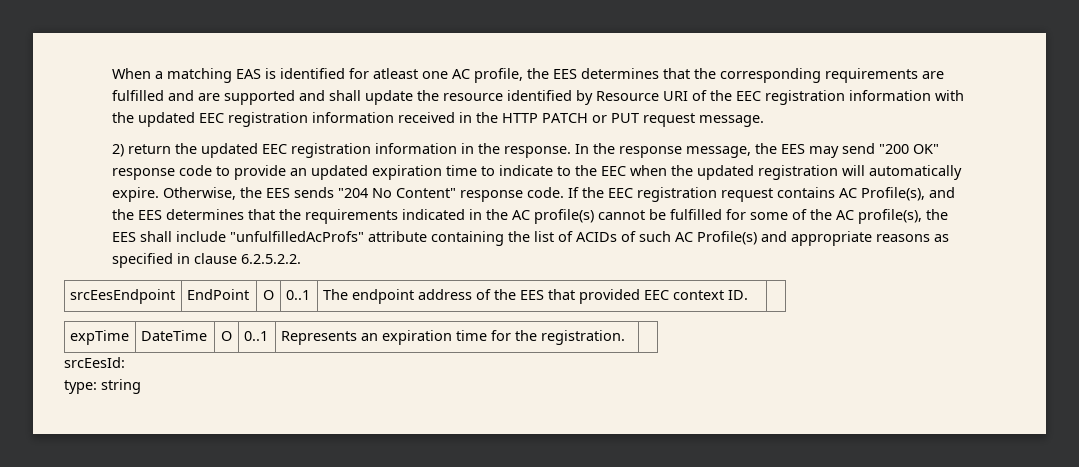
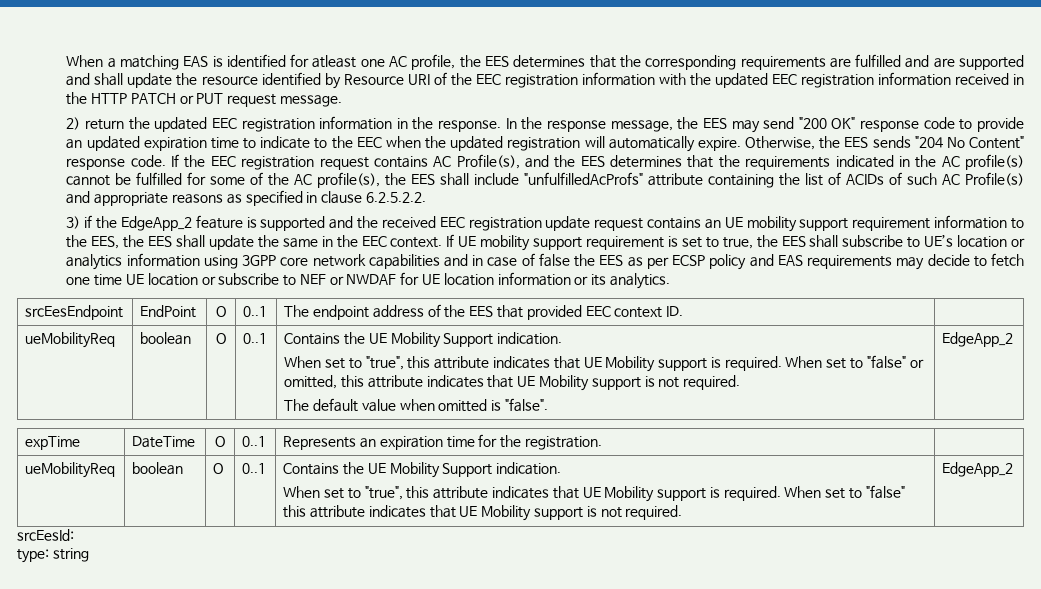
(302, 259) none -> [66,215,1024,232] [66,234,1025,251] [66,253,1024,270] [66,272,670,289] // 3) if the EdgeApp_2 feature is supported and the received EEC registration update request contains an UE mobility support requirement information to the EES, the EES shall update the same in the EEC context. If UE mobility support requirement is set to true, the EES shall subscribe to UE’s location or analytics information using 3GPP core network capabilities and in case of false the EES as per ECSP policy and EAS requirements may decide to fetch one time UE location or subscribe to NEF or NWDAF for UE location information or its analytics.
(748, 295) none -> [25,332,116,348] [140,332,192,345] [215,333,227,344] [243,333,268,344] [284,332,563,348] [284,355,924,372] [284,375,741,391] [284,398,549,412] [942,332,1014,347] // ueMobilityReq | boolean | O | 0..1 | Contains the UE Mobility Support indication. // When set to "true", this attribute indicates that UE Mobility support is required. When set to "false" or omitted, this attribute indicates that UE Mobility support is not required. // The default value when omitted is "false". | EdgeApp_2
(625, 337) none -> [25,462,116,478] [132,462,184,475] [213,463,225,474] [242,463,267,474] [283,462,562,478] [283,485,905,502] [283,505,683,521] [942,462,1014,477] // ueMobilityReq | boolean | O | 0..1 | Contains the UE Mobility Support indication. // When set to "true", this attribute indicates that UE Mobility support is required. When set to "false" this attribute indicates that UE Mobility support is not required. | EdgeApp_2

